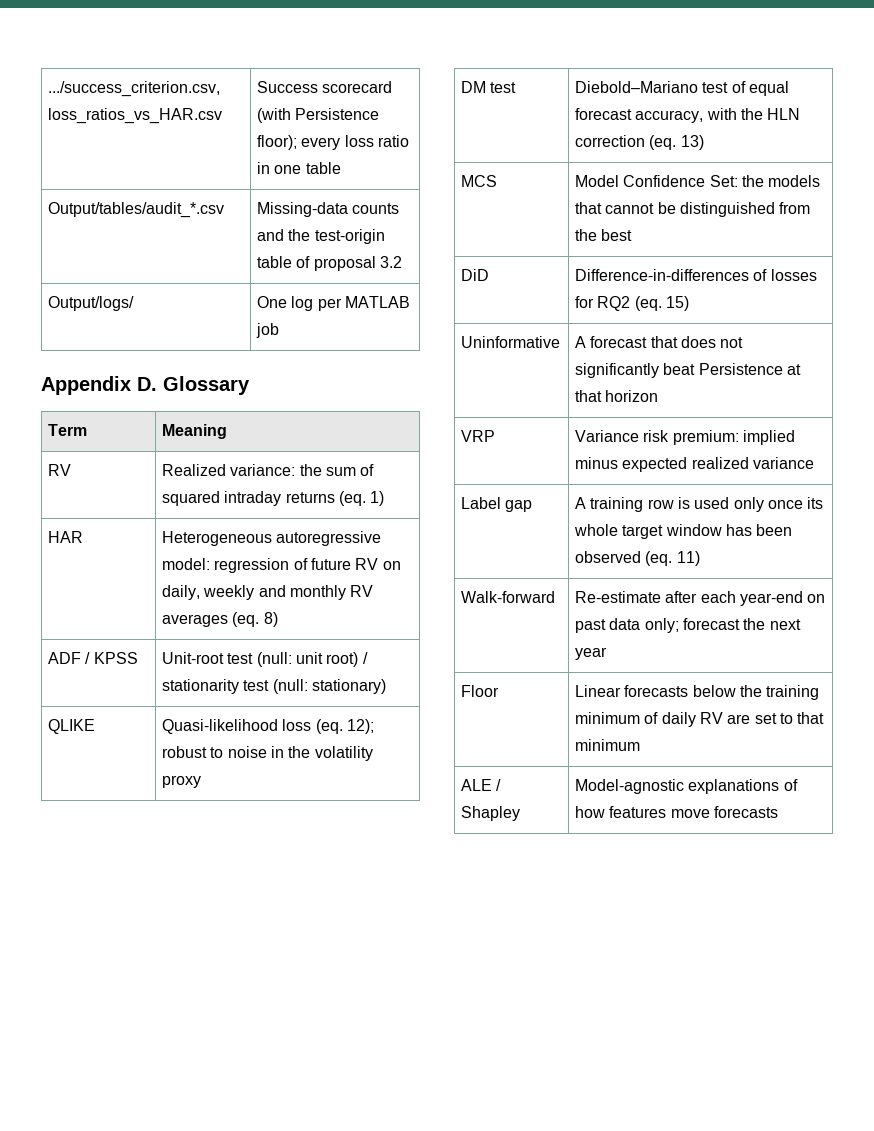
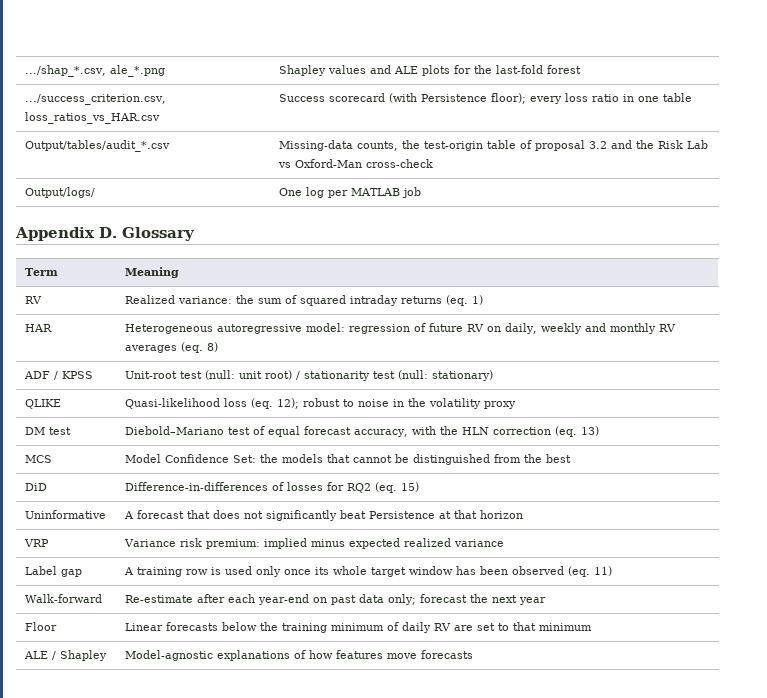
(47, 89) none -> [25,65,166,77] [279,65,582,76] .../shap_*.csv, ale_*.png | Shapley values and ALE plots for the last-fold forest //
[352,203,400,214] [256,229,284,241] counts and -> [357,141,399,151] counts,
(402, 262) none -> [611,140,709,149] [278,159,434,168] and the Risk Lab vs Oxford-Man cross-check

